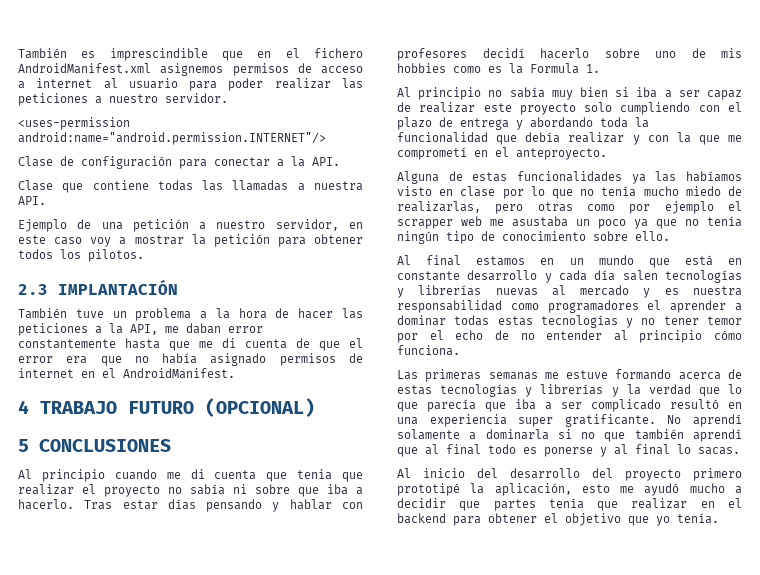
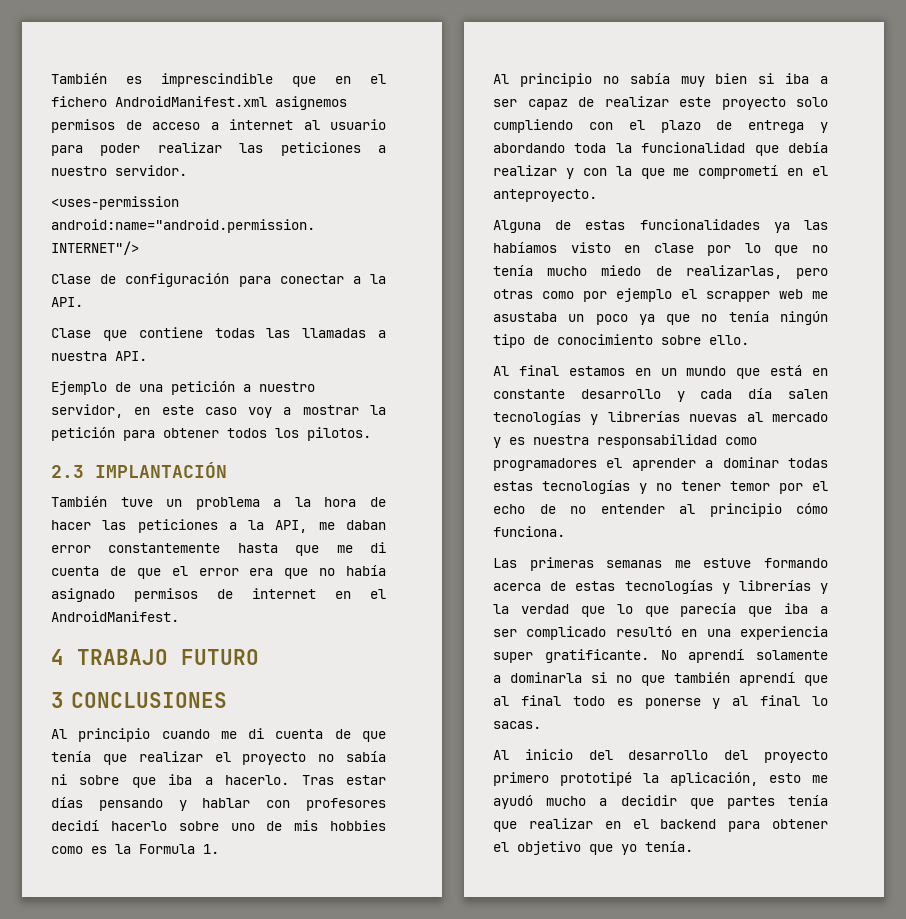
[205,398,315,417] [18,439,29,452] (OPCIONAL) // 5 -> [51,692,64,708] // 3
[266,469,333,482] que tenia -> [334,729,386,742] [51,751,91,762] de que tenía

